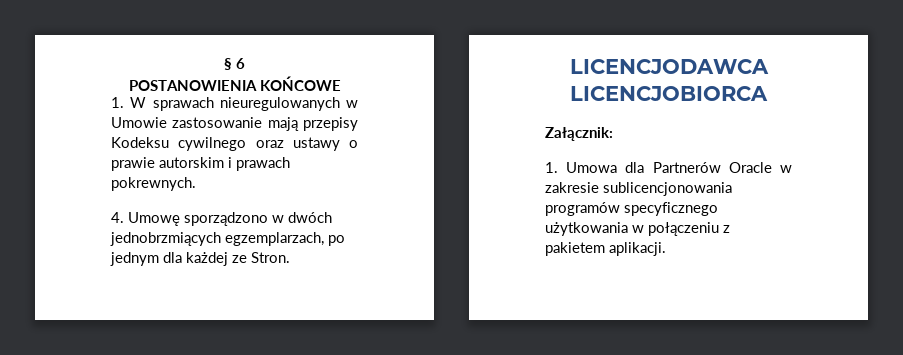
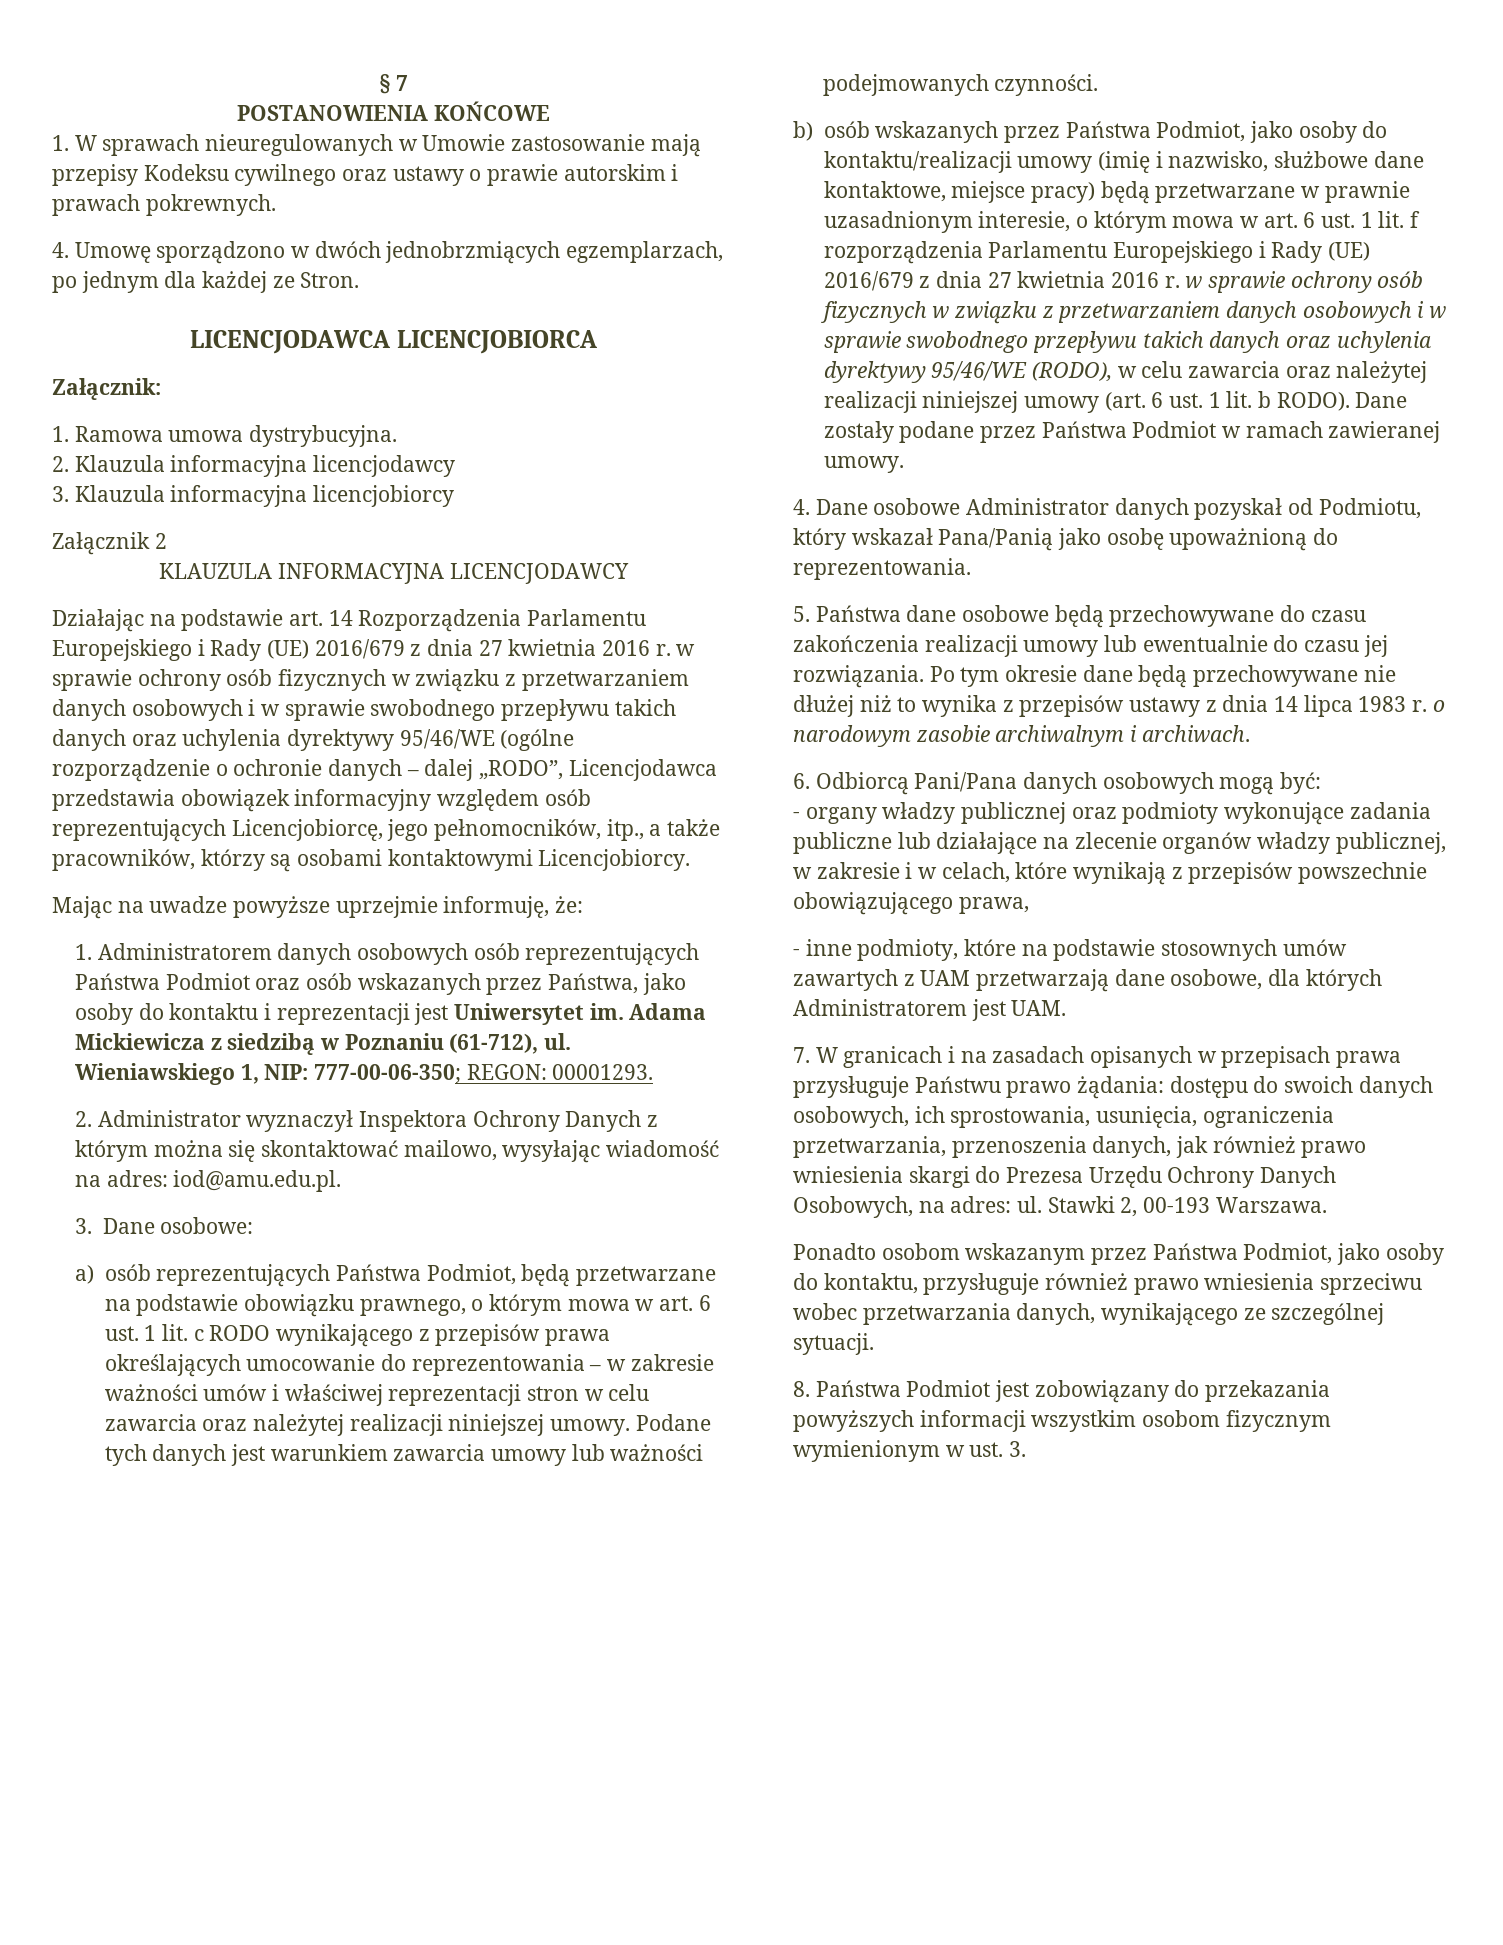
[236,58,245,69] 6 -> [395,75,408,91] 7
[566,162,792,173] [545,182,732,196] [545,202,718,216] [545,222,730,236] [545,242,666,256] Umowa dla Partnerów Oracle w zakresie sublicencjonowania programów specyficznego użytkowania w połączeniu z pakietem aplikacji. -> [74,425,398,447] [52,455,456,477] [52,485,455,507] [52,532,167,555] [159,563,629,584] [52,609,647,632] [52,639,696,661] [52,669,689,692] [52,699,676,721] [52,729,575,751] [52,759,717,782] [52,789,591,812] [52,819,721,842] [52,849,691,872] [52,896,584,919] [75,943,700,966] [75,973,686,995] [75,1003,707,1025] [75,1033,572,1055] [75,1063,654,1085] [75,1110,659,1132] [75,1140,720,1163] [75,1170,342,1192] [75,1217,254,1234] [75,1264,716,1287] [104,1294,711,1317] [104,1324,610,1347] [104,1354,714,1377] [104,1384,650,1406] [104,1414,711,1436] [104,1444,704,1466] [822,74,1099,96] [793,121,1388,143] [823,151,1424,173] [823,181,1410,204] [823,211,1420,233] [823,241,1370,264] [823,271,1424,293] [820,301,1446,324] [823,331,1432,353] [823,361,1428,383] [823,391,1408,413] [823,421,1441,443] [823,456,904,473] [793,498,1421,520] [793,528,1339,551] [793,558,972,580] [793,605,1366,628] [793,635,1388,657] [793,665,1396,688] [793,695,1445,717] [793,725,1250,747] [793,772,1322,795] [793,802,1431,825] [793,832,1446,855] [793,862,1428,885] [793,892,1029,915] [793,939,1347,961] [793,969,1382,992] [793,999,1067,1021] [793,1046,1402,1068] [793,1076,1433,1099] [793,1106,1334,1128] [793,1136,1367,1158] [793,1166,1337,1188] [793,1196,1327,1218] [793,1243,1444,1265] [793,1273,1423,1295] [793,1303,1385,1326] [793,1333,875,1355] [793,1380,1331,1403] [793,1410,1331,1432] [793,1440,1027,1462] Ramowa umowa dystrybucyjna. // 2. Klauzula informacyjna licencjodawcy // 3. Klauzula informacyjna licencjobiorcy // Załącznik 2 // KLAUZULA INFORMACYJNA LICENCJODAWCY // Działając na podstawie art. 14 Rozporządzenia Parlamentu Europejskiego i Rady (UE) 2016/679 z dnia 27 kwietnia 2016 r. w sprawie ochrony osób fizycznych w związku z przetwarzaniem danych osobowych i w sprawie swobodnego przepływu takich danych oraz uchylenia dyrektywy 95/46/WE (ogólne rozporządzenie o ochronie danych – dalej „RODO”, Licencjodawca przedstawia obowiązek informacyjny względem osób reprezentujących Licencjobiorcę, jego pełnomocników, itp., a także pracowników, którzy są osobami kontaktowymi Licencjobiorcy. // Mając na uwadze powyższe uprzejmie informuję, że: // 1. Administratorem danych osobowych osób reprezentujących Państwa Podmiot oraz osób wskazanych przez Państwa, jako osoby do kontaktu i reprezentacji jest Uniwersytet im. Adama Mickiewicza z siedzibą w Poznaniu (61-712), ul. Wieniawskiego 1, NIP: 777-00-06-350; REGON: 00001293. // 2. Administrator wyznaczył Inspektora Ochrony Danych z którym można się skontaktować mailowo, wysyłając wiadomość na adres: iod@amu.edu.pl. // 3. Dane osobowe: // a) osób reprezentujących Państwa Podmiot, będą przetwarzane na podstawie obowiązku prawnego, o którym mowa w art. 6 ust. 1 lit. c RODO wynikającego z przepisów prawa określających umocowanie do reprezentowania – w zakresie ważności umów i właściwej reprezentacji stron w celu zawarcia oraz należytej realizacji niniejszej umowy. Podane tych danych jest warunkiem zawarcia umowy lub ważności podejmowanych czynności. // b) osób wskazanych przez Państwa Podmiot, jako osoby do kontaktu/realizacji umowy (imię i nazwisko, służbowe dane kontaktowe, miejsce pracy) będą przetwarzane w prawnie uzasadnionym interesie, o którym mowa w art. 6 ust. 1 lit. f rozporządzenia Parlamentu Europejskiego i Rady (UE) 2016/679 z dnia 27 kwietnia 2016 r. w sprawie ochrony osób fizycznych w związku z przetwarzaniem danych osobowych i w sprawie swobodnego przepływu takich danych oraz uchylenia dyrektywy 95/46/WE (RODO), w celu zawarcia oraz należytej realizacji niniejszej umowy (art. 6 ust. 1 lit. b RODO). Dane zostały podane przez Państwa Podmiot w ramach zawieranej umowy. // 4. Dane osobowe Administrator danych pozyskał od Podmiotu, który wskazał Pana/Panią jako osobę upoważnioną do reprezentowania. // 5. Państwa dane osobowe będą przechowywane do czasu zakończenia realizacji umowy lub ewentualnie do czasu jej rozwiązania. Po tym okresie dane będą przechowywane nie dłużej niż to wynika z przepisów ustawy z dnia 14 lipca 1983 r. o narodowym zasobie archiwalnym i archiwach. // 6. Odbiorcą Pani/Pana danych osobowych mogą być: // - organy władzy publicznej oraz podmioty wykonujące zadania publiczne lub działające na zlecenie organów władzy publicznej, w zakresie i w celach, które wynikają z przepisów powszechnie obowiązującego prawa, // - inne podmioty, które na podstawie stosownych umów zawartych z UAM przetwarzają dane osobowe, dla których Administratorem jest UAM. // 7. W granicach i na zasadach opisanych w przepisach prawa przysługuje Państwu prawo żądania: dostępu do swoich danych osobowych, ich sprostowania, usunięcia, ograniczenia przetwarzania, przenoszenia danych, jak również prawo wniesienia skargi do Prezesa Urzędu Ochrony Danych Osobowych, na adres: ul. Stawki 2, 00-193 Warszawa. // Ponadto osobom wskazanym przez Państwa Podmiot, jako osoby do kontaktu, przysługuje również prawo wniesienia sprzeciwu wobec przetwarzania danych, wynikającego ze szczególnej sytuacji. // 8. Państwa Podmiot jest zobowiązany do przekazania powyższych informacji wszystkim osobom fizycznym wymienionym w ust. 3.

